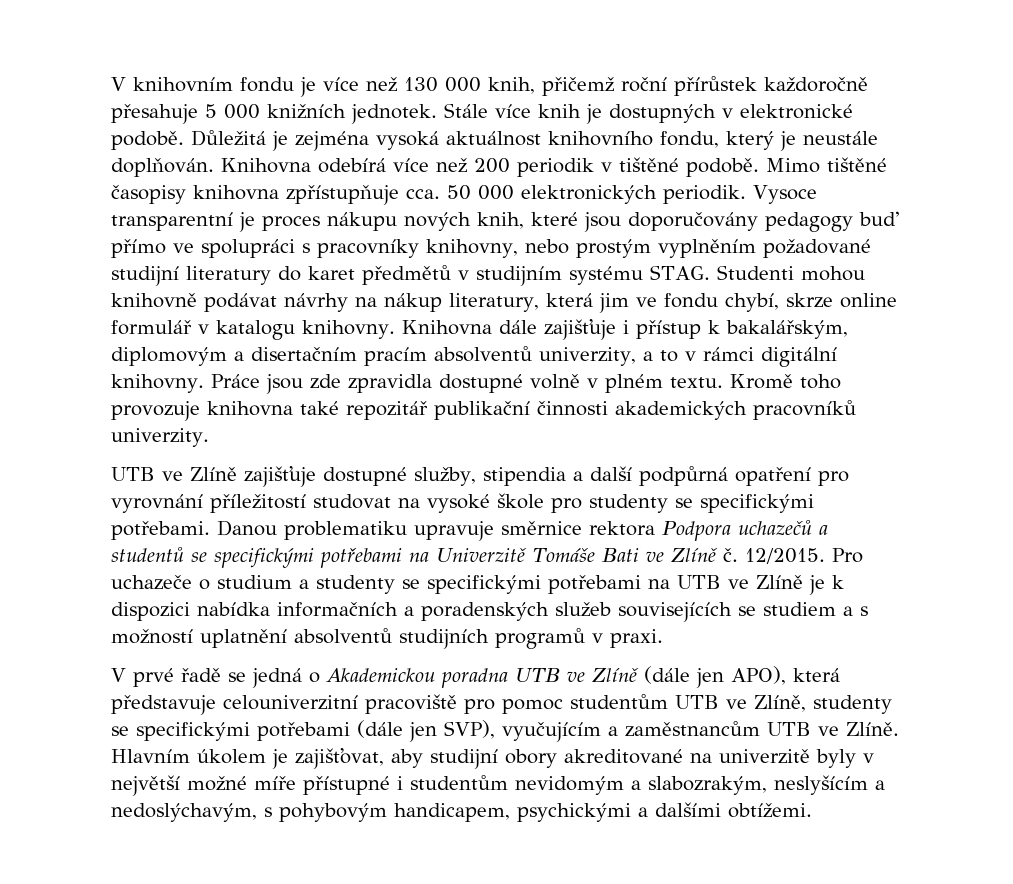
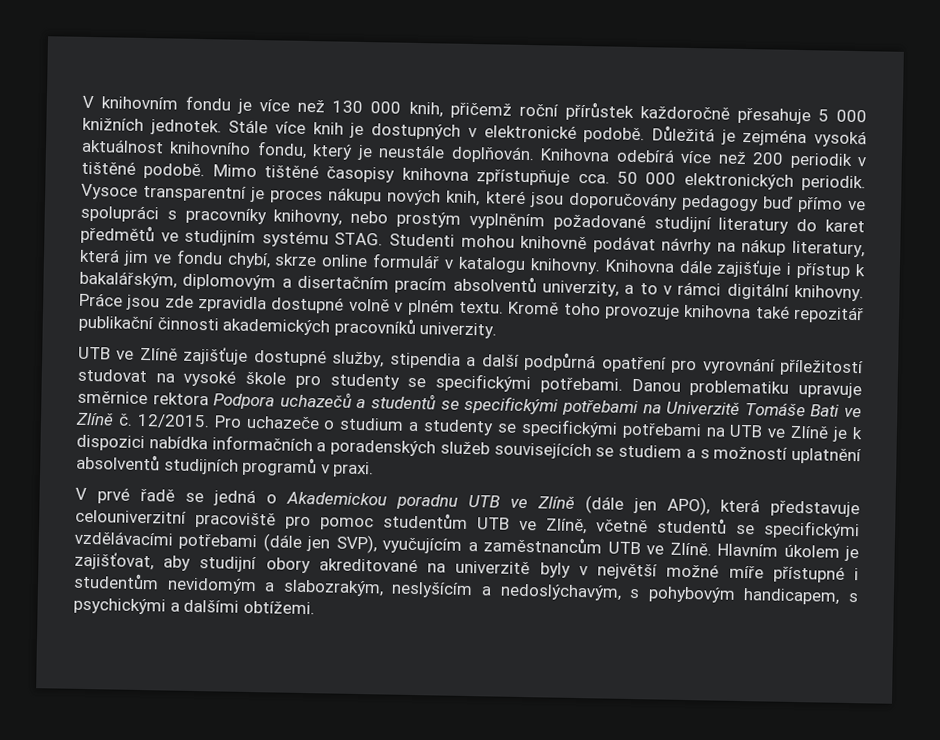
[458,270,469,280] v -> [160,232,179,242] ve
[441,668,508,688] poradna -> [396,493,458,510] poradnu
[813,695,892,714] [111,722,250,741] studenty se specifickými -> [596,517,860,540] [74,530,173,546] včetně studentů se specifickými vzdělávacími
(510, 812) none -> [848,592,859,603] s

